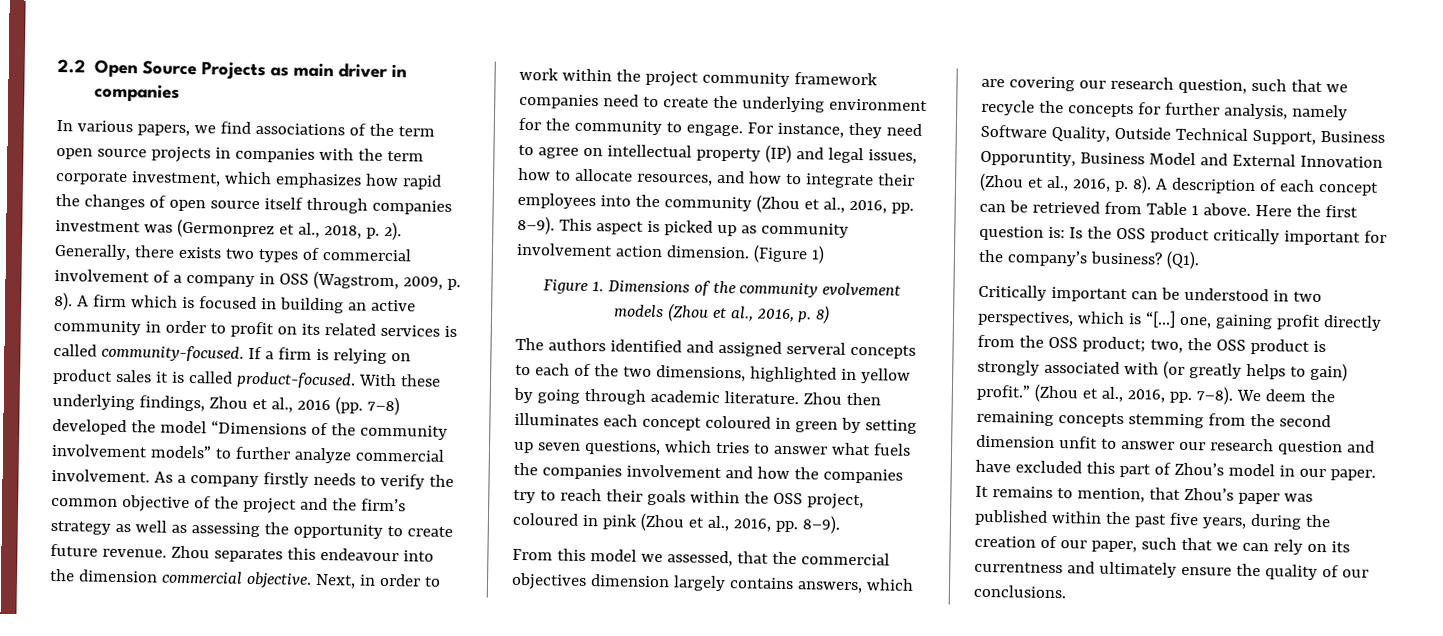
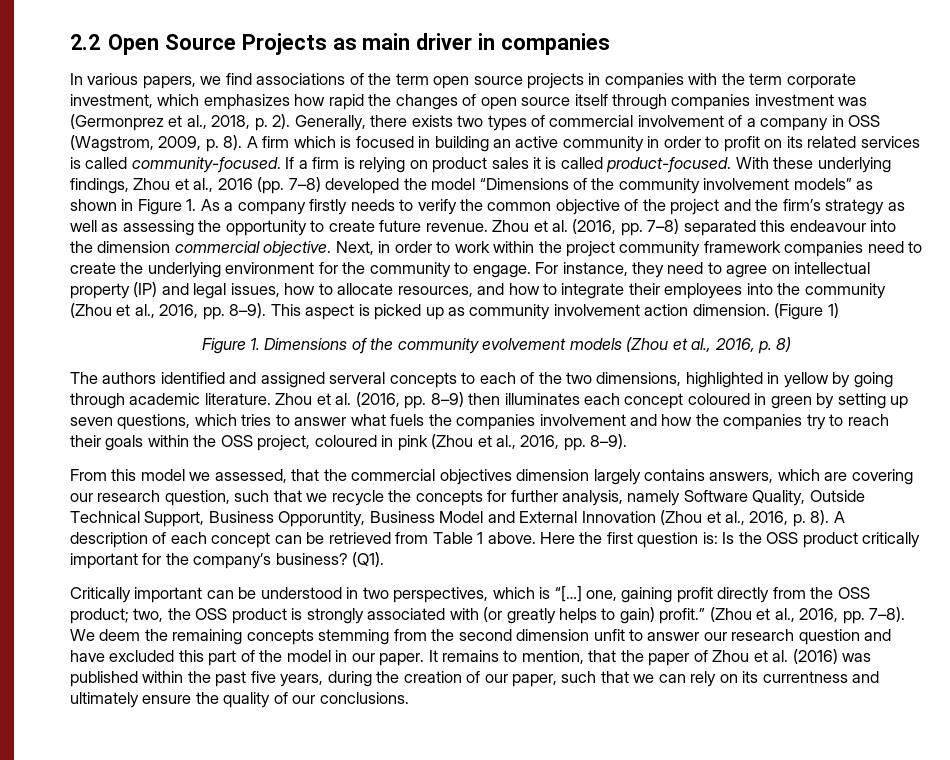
[214,446,444,464] [51,468,150,483] to further analyze commercial involvement. -> [856,181,874,190] [70,199,197,215] as shown in Figure 1.
[213,548,283,563] separates -> [533,219,756,236] et al. (2016, pp. 7–8) separated
(842, 398) none -> [316,392,464,409] et al. (2016, pp. 8–9)
[1173,462,1224,476] Zhou’s -> [259,650,283,662] the
[1183,487,1280,505] Zhou’s paper -> [620,649,838,666] the paper of Zhou et al. (2016)

